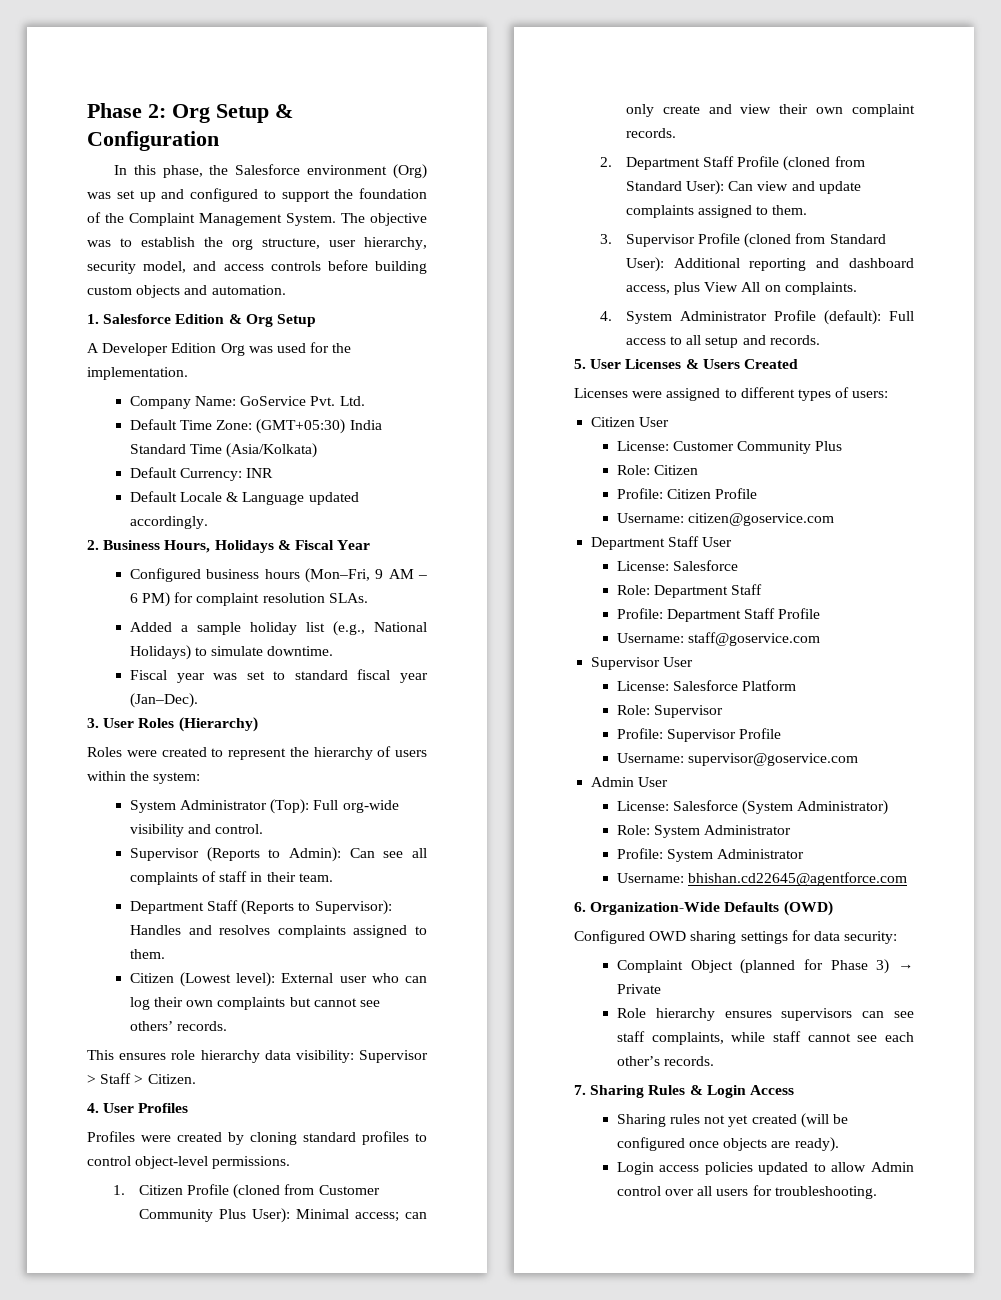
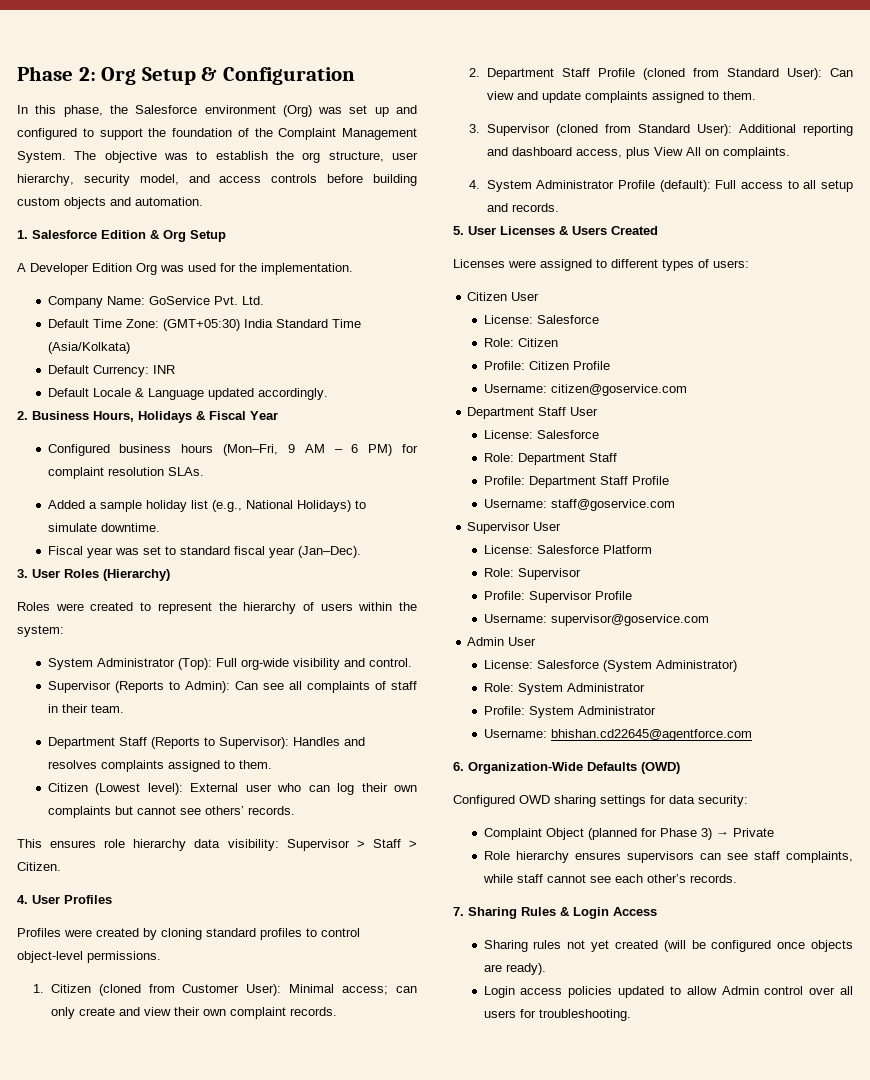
[186,1184,229,1195] Profile -> (91, 988) none
[138,1209,246,1222] Community Plus -> (240, 988) none
[697,233,740,244] Profile -> (550, 130) none
[673,441,843,454] Customer Community Plus -> [536,315,599,324] Salesforce

